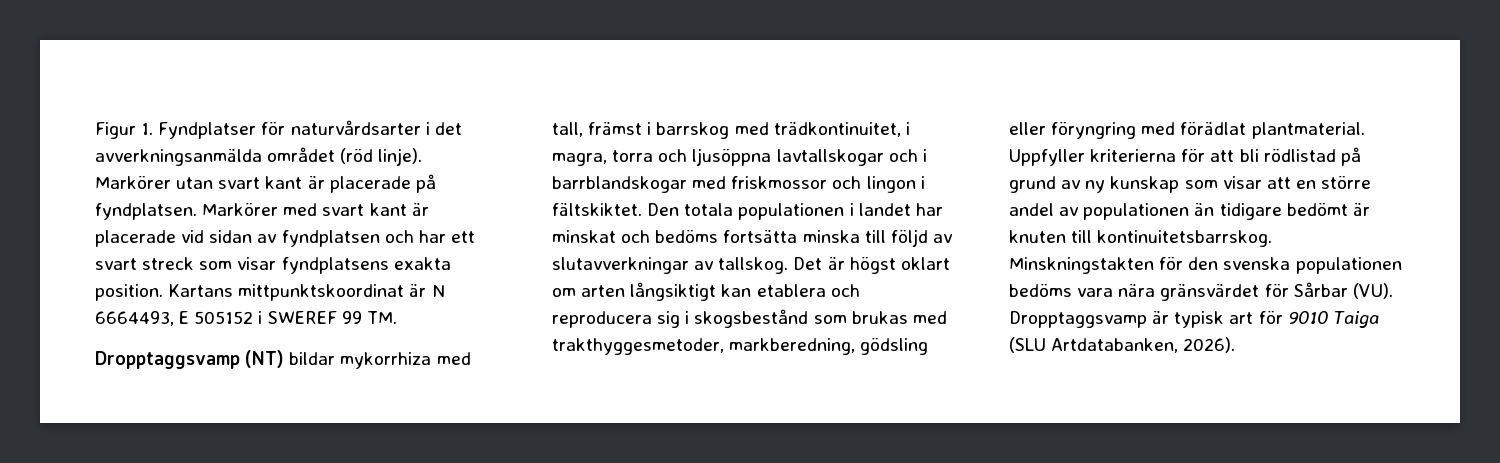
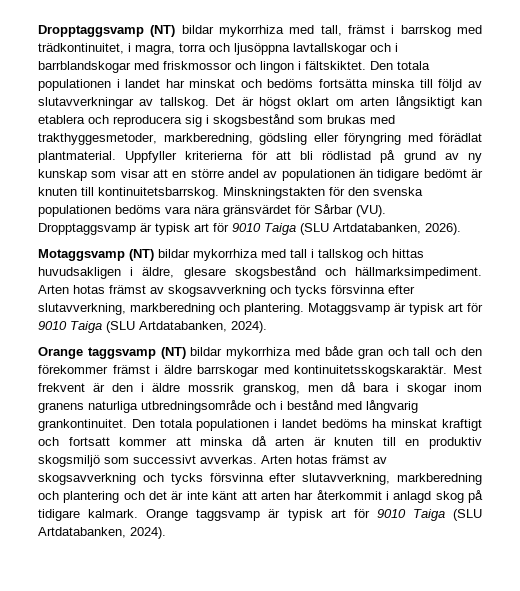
[95,120,462,139] [95,147,423,166] [95,174,436,193] [95,202,429,220] [95,230,475,247] [95,257,451,274] [95,284,445,301] [95,311,397,326] Figur 1. Fyndplatser för naturvårdsarter i det avverkningsanmälda området (röd linje). Markörer utan svart kant är placerade på fyndplatsen. Markörer med svart kant är placerade vid sidan av fyndplatsen och har ett svart streck som visar fyndplatsens exakta position. Kartans mittpunktskoordinat är N 6664493, E 505152 i SWEREF 99 TM. // -> (38, 31) none
(1236, 345) none -> [38,249,424,261] [38,266,482,279] [38,285,415,297] [38,303,483,315] [38,321,267,333] [38,346,482,359] [38,365,482,377] [38,382,482,395] [38,400,418,413] [38,419,482,431] [38,436,483,449] [38,455,387,467] [38,473,482,485] [38,490,483,503] [38,509,483,521] [38,527,166,539] // Motaggsvamp (NT) bildar mykorrhiza med tall i tallskog och hittas huvudsakligen i äldre, glesare skogsbestånd och hällmarksimpediment. Arten hotas främst av skogsavverkning och tycks försvinna efter slutavverkning, markberedning och plantering. Motaggsvamp är typisk art för 9010 Taiga (SLU Artdatabanken, 2024). // Orange taggsvamp (NT) bildar mykorrhiza med både gran och tall och den förekommer främst i äldre barrskogar med kontinuitetsskogskaraktär. Mest frekvent är den i äldre mossrik granskog, men då bara i skogar inom granens naturliga utbredningsområde och i bestånd med långvarig grankontinuitet. Den totala populationen i landet bedöms ha minskat kraftigt och fortsatt kommer att minska då arten är knuten till en produktiv skogsmiljö som successivt avverkas. Arten hotas främst av skogsavverkning och tycks försvinna efter slutavverkning, markberedning och plantering och det är inte känt att arten har återkommit i anlagd skog på tidigare kalmark. Orange taggsvamp är typisk art för 9010 Taiga (SLU Artdatabanken, 2024).

